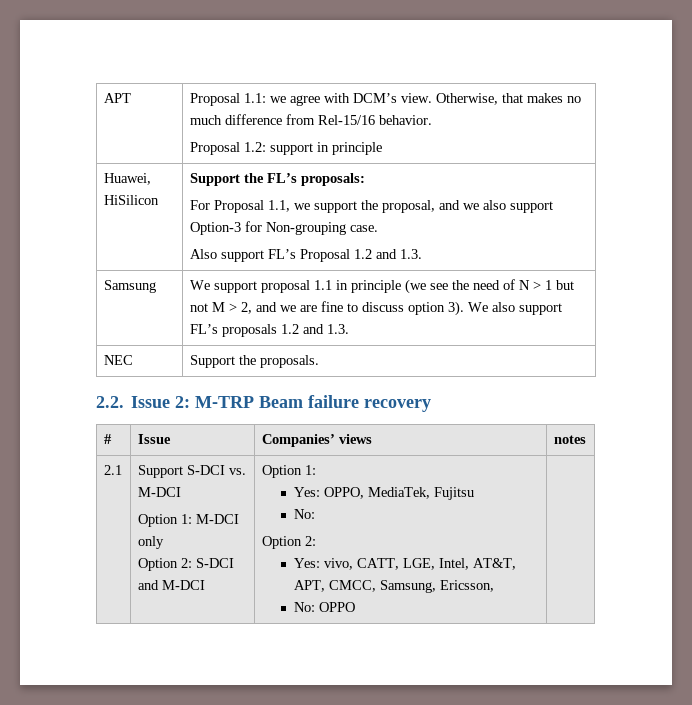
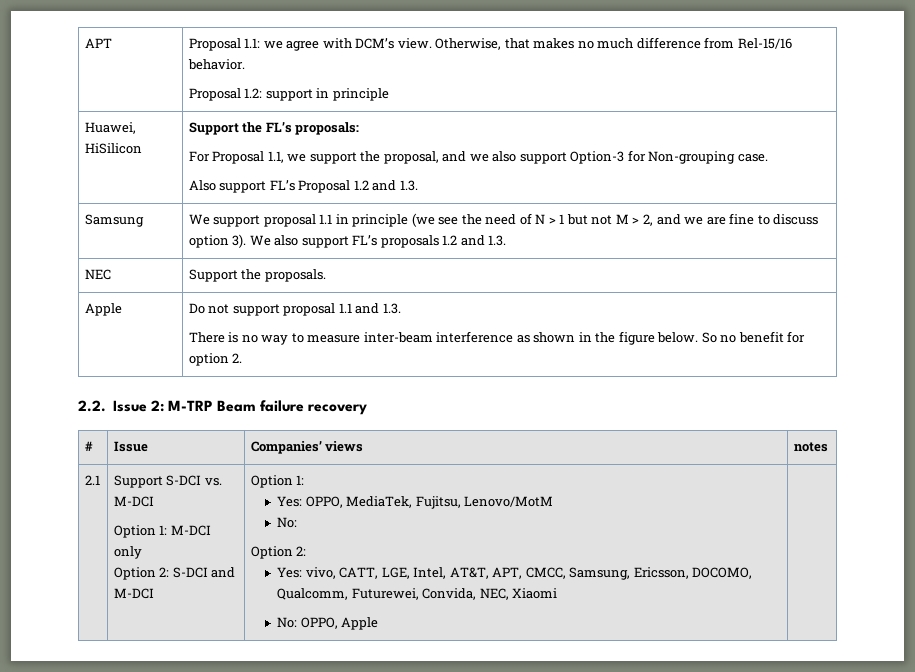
(319, 361) none -> [84,303,122,316] [188,303,401,316] [188,331,806,345] [188,353,243,366] // Apple | Do not support proposal 1.1 and 1.3. // There is no way to measure inter-beam interference as shown in the figure below. So no benefit for option 2.
[433,487,474,500] Fujitsu -> [415,496,554,509] Fujitsu, Lenovo/MotM
[293,602,355,612] // No: OPPO -> [692,567,753,579] [277,588,558,600] [277,617,379,630] DOCOMO, Qualcomm, Futurewei, Convida, NEC, Xiaomi // No: OPPO, Apple

